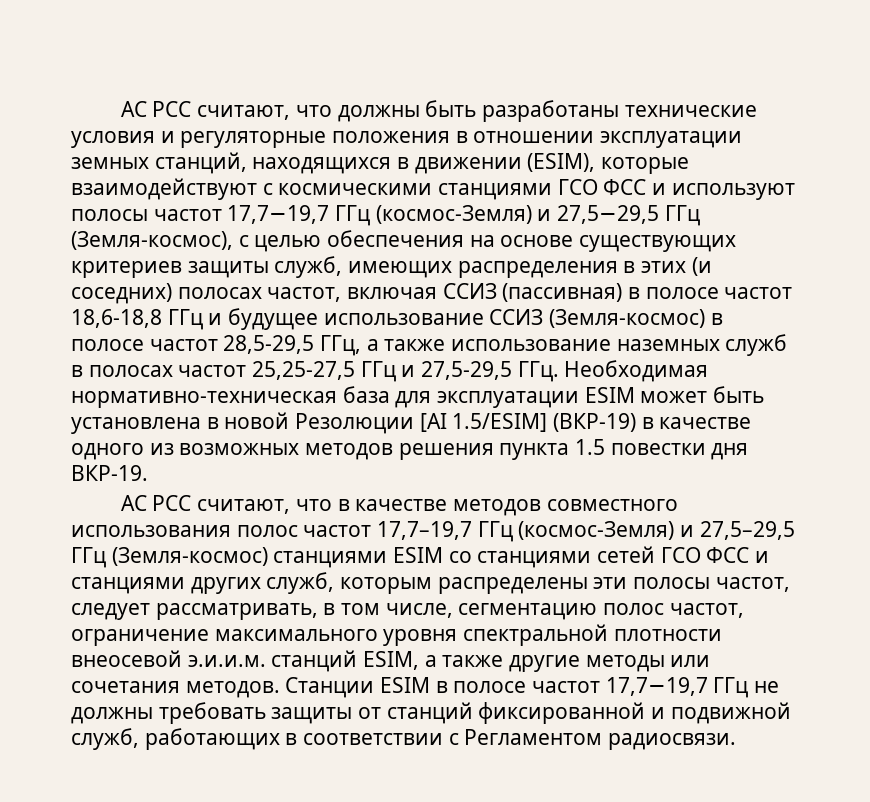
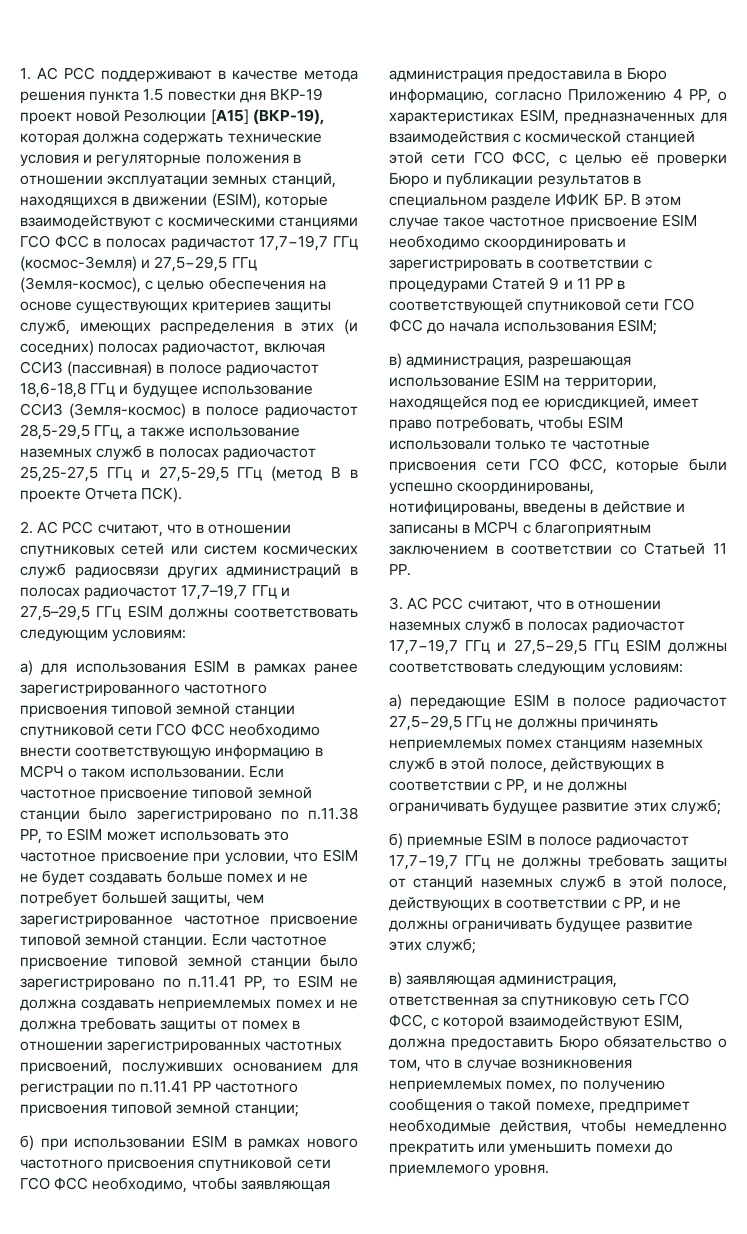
[120,100,619,122] АС РСС считают, что должны быть разработаны -> [20,67,358,83] [20,88,323,104] [20,109,324,125] [20,133,224,146] 1. АС РСС поддерживают в качестве метода решения пункта 1.5 повестки дня ВКР-19 проект новой Резолюции [A15] (ВКР-19), которая должна содержать
[652,183,795,200] [71,209,222,221] и используют полосы частот -> [93,238,255,251] в полосах радичастот
[267,287,342,302] частот, -> [162,343,260,356] радиочастот,
[724,287,793,299] частот -> [225,364,319,377] радиочастот
[149,339,218,351] частот -> [265,406,358,419] радиочастот
[178,365,247,377] частот -> [222,448,316,461] радиочастот
[517,360,709,382] [71,386,765,408] [71,412,752,434] [71,439,749,460] [71,465,148,481] [120,495,678,516] [71,521,795,542] [71,546,770,568] [71,572,790,594] [71,603,744,620] [71,624,722,646] [71,650,711,672] [71,677,601,698] ГГц. Необходимая нормативно-техническая база для эксплуатации ESIM может быть установлена в новой Резолюции [AI 1.5/ESIM] (ВКР-19) в качестве одного из возможных методов решения пункта 1.5 повестки дня ВКР-19. // АС РСС считают, что в качестве методов совместного использования полос частот 17,7–19,7 ГГц (космос-Земля) и 27,5–29,5 ГГц (Земля-космос) станциями ESIM со станциями сетей ГСО ФСС и станциями других служб, которым распределены эти полосы частот, следует рассматривать, в том числе, сегментацию полос частот, ограничение максимального уровня спектральной плотности внеосевой э.и.и.м. станций ESIM, а также другие методы или сочетания методов. Станции ESIM в полосе частот -> [237,466,358,482] [20,487,183,503] [20,521,292,537] [20,543,358,558] [20,563,358,579] [20,584,290,600] [20,605,358,621] [20,629,187,642] [20,660,358,676] [20,684,268,697] [20,703,295,718] [20,723,320,739] [20,745,323,760] [20,765,284,778] [20,787,312,802] [20,807,358,823] [20,828,289,844] [20,849,358,865] [20,870,309,886] [20,891,264,907] [20,915,358,928] [20,934,327,948] [20,954,358,970] [20,975,358,991] [20,999,358,1012] [20,1017,300,1033] [20,1041,343,1054] [20,1060,358,1075] [20,1081,298,1096] [20,1102,299,1117] [20,1135,358,1151] [20,1157,331,1172] [20,1177,330,1193] [389,68,667,83] [389,89,727,104] [389,109,727,125] [389,131,695,145] [389,151,727,167] [389,172,641,188] [389,193,681,209] [389,214,697,230] [389,235,627,251] [389,259,652,272] [389,277,626,293] [389,298,694,314] [389,319,657,335] [389,353,632,369] [389,374,657,390] [389,396,699,411] [389,416,623,432] [389,440,650,450] [389,458,727,474] [389,482,595,495] [389,501,685,516] [389,521,651,537] [389,542,727,555] [389,564,411,576] [389,597,662,613] [389,618,685,634] [389,639,727,655] [389,663,684,676] [389,694,727,710] [389,715,658,731] [389,739,703,752] [389,757,664,773] [389,779,627,794] [389,799,721,815] [389,833,689,849] ГГц (метод В в проекте Отчета ПСК). // 2. АС РСС считают, что в отношении спутниковых сетей или систем космических служб радиосвязи других администраций в полосах радиочастот 17,7–19,7 ГГц и 27,5–29,5 ГГц ESIM должны соответствовать следующим условиям: // а) для использования ESIM в рамках ранее зарегистрированного частотного присвоения типовой земной станции спутниковой сети ГСО ФСС необходимо внести соответствующую информацию в МСРЧ о таком использовании. Если частотное присвоение типовой земной станции было зарегистрировано по п.11.38 РР, то ESIM может использовать это частотное присвоение при условии, что ESIM не будет создавать больше помех и не потребует большей защиты, чем зарегистрированное частотное присвоение типовой земной станции. Если частотное присвоение типовой земной станции было зарегистрировано по п.11.41 РР, то ESIM не должна создавать неприемлемых помех и не должна требовать защиты от помех в отношении зарегистрированных частотных присвоений, послуживших основанием для регистрации по п.11.41 РР частотного присвоения типовой земной станции; // б) при использовании ESIM в рамках нового частотного присвоения спутниковой сети ГСО ФСС необходимо, чтобы заявляющая администрация предоставила в Бюро информацию, согласно Приложению 4 РР, о характеристиках ESIM, предназначенных для взаимодействия с космической станцией этой сети ГСО ФСС, с целью её проверки Бюро и публикации результатов в специальном разделе ИФИК БР. В этом случае такое частотное присвоение ESIM необходимо скоординировать и зарегистрировать в соответствии с процедурами Статей 9 и 11 РР в соответствующей спутниковой сети ГСО ФСС до начала использования ESIM; // в) администрация, разрешающая использование ESIM на территории, находящейся под ее юрисдикцией, имеет право потребовать, чтобы ESIM использовали только те частотные присвоения сети ГСО ФСС, которые были успешно скоординированы, нотифицированы, введены в действие и записаны в МСРЧ с благоприятным заключением в соответствии со Статьей 11 РР. // 3. АС РСС считают, что в отношении наземных служб в полосах радиочастот 17,7−19,7 ГГц и 27,5−29,5 ГГц ESIM должны соответствовать следующим условиям: // а) передающие ESIM в полосе радиочастот 27,5−29,5 ГГц не должны причинять неприемлемых помех станциям наземных служб в этой полосе, действующих в соответствии с РР, и не должны ограничивать будущее развитие этих служб; // б) приемные ESIM в полосе радиочастот
[478,702,791,724] [71,728,737,750] фиксированной и подвижной служб, работающих в соответствии с Регламентом радиосвязи. -> [480,875,727,891] [389,897,682,912] [389,917,693,933] [389,938,477,954] [389,972,618,988] [389,993,689,1009] [389,1014,683,1030] [389,1035,727,1051] [389,1059,632,1072] [389,1080,665,1093] [389,1098,690,1114] [389,1119,727,1135] [389,1143,673,1156] [389,1164,550,1177] наземных служб в этой полосе, действующих в соответствии с РР, и не должны ограничивать будущее развитие этих служб; // в) заявляющая администрация, ответственная за спутниковую сеть ГСО ФСС, с которой взаимодействуют ESIM, должна предоставить Бюро обязательство о том, что в случае возникновения неприемлемых помех, по получению сообщения о такой помехе, предпримет необходимые действия, чтобы немедленно прекратить или уменьшить помехи до приемлемого уровня.

